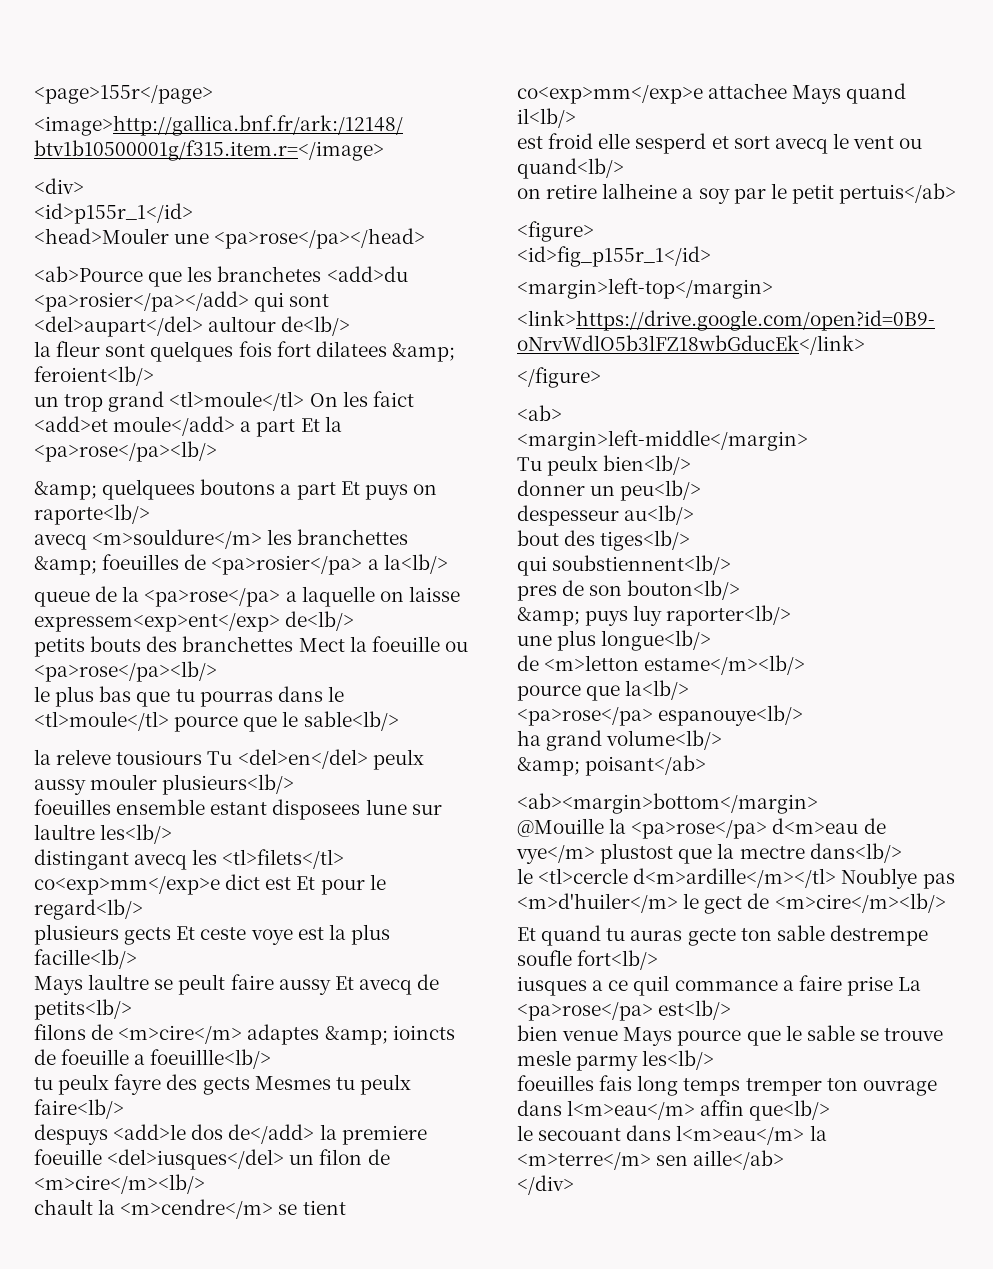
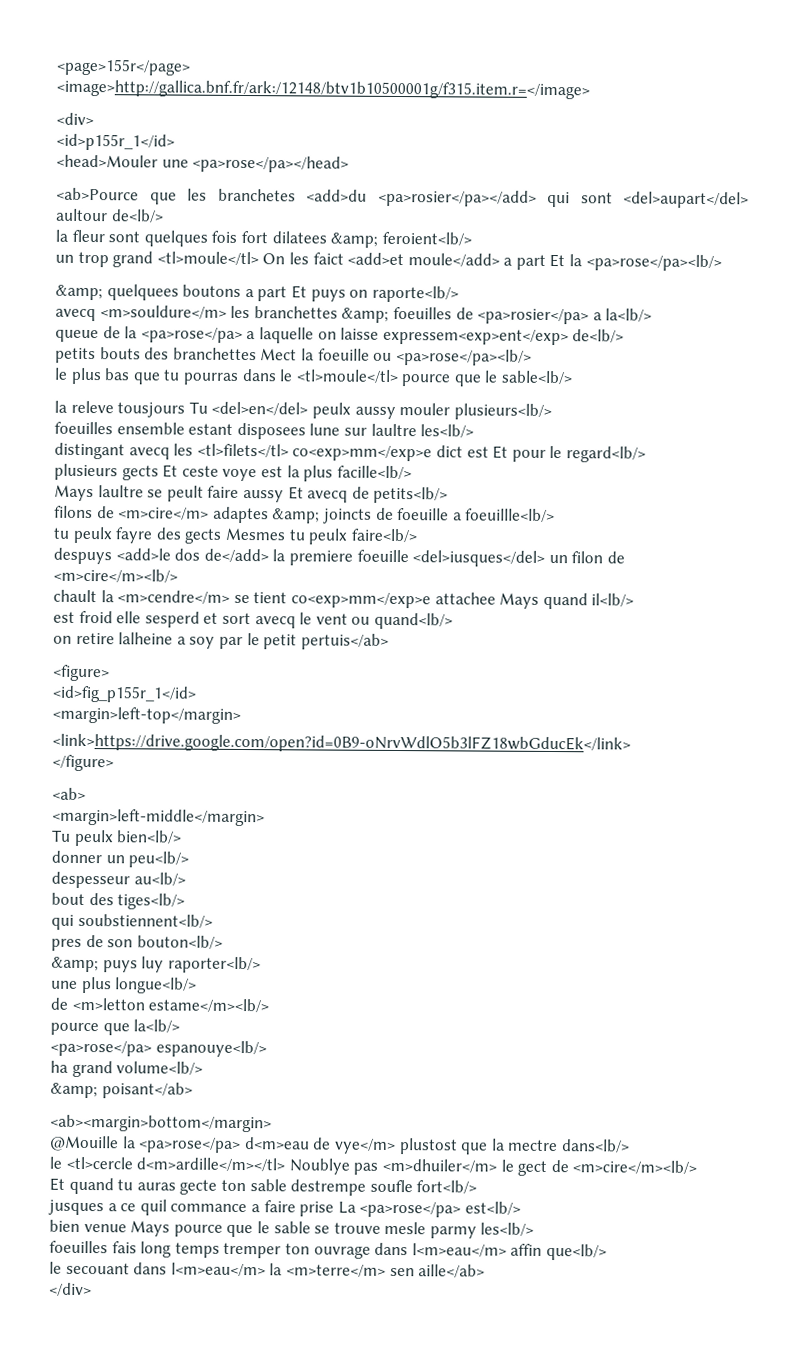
[116,750,203,765] tousiours -> [117,402,186,418] tousjours
[392,1025,455,1040] ioincts -> [322,508,372,524] joincts
[517,893,678,913] <m>d'huiler</m> -> [381,1158,497,1173] <m>dhuiler</m>
[517,976,587,996] iusques -> [48,1199,104,1216] jusques

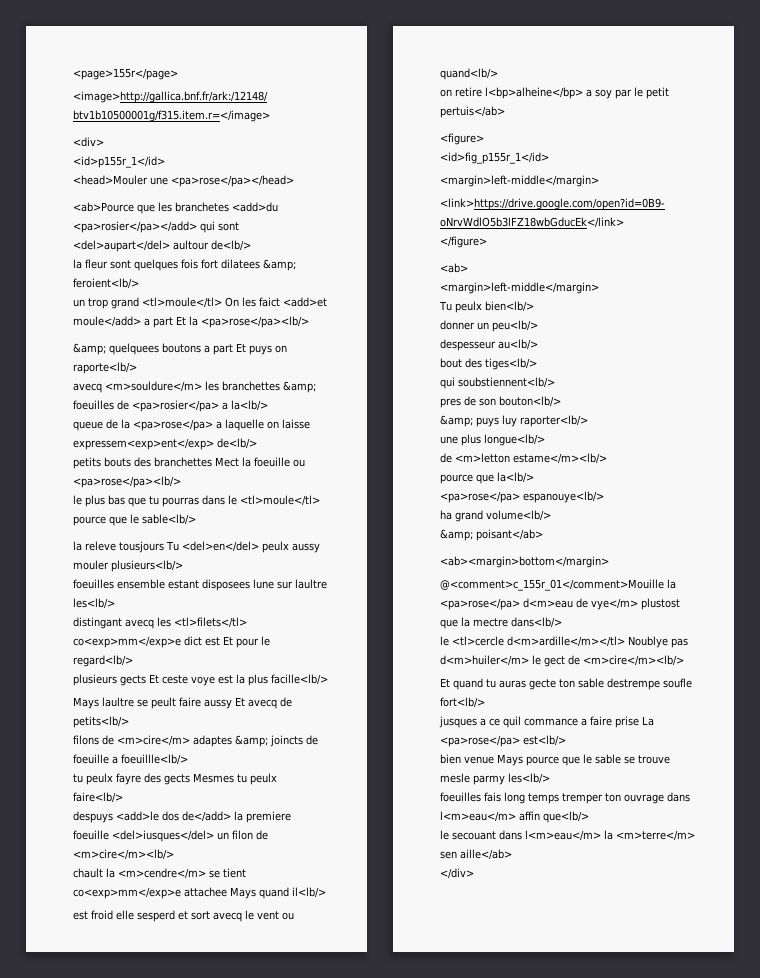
[118,632,174,645] lalheine -> [485,87,583,99] l<bp>alheine</bp>
[52,706,241,724] <margin>left-top</margin> -> [440,175,599,187] <margin>left-middle</margin>
[49,1135,119,1152] @Mouille -> [440,579,664,591] @<comment>c_155r_01</comment>Mouille
[381,1158,497,1173] <m>dhuiler</m> -> [440,655,529,666] d<m>huiler</m>

